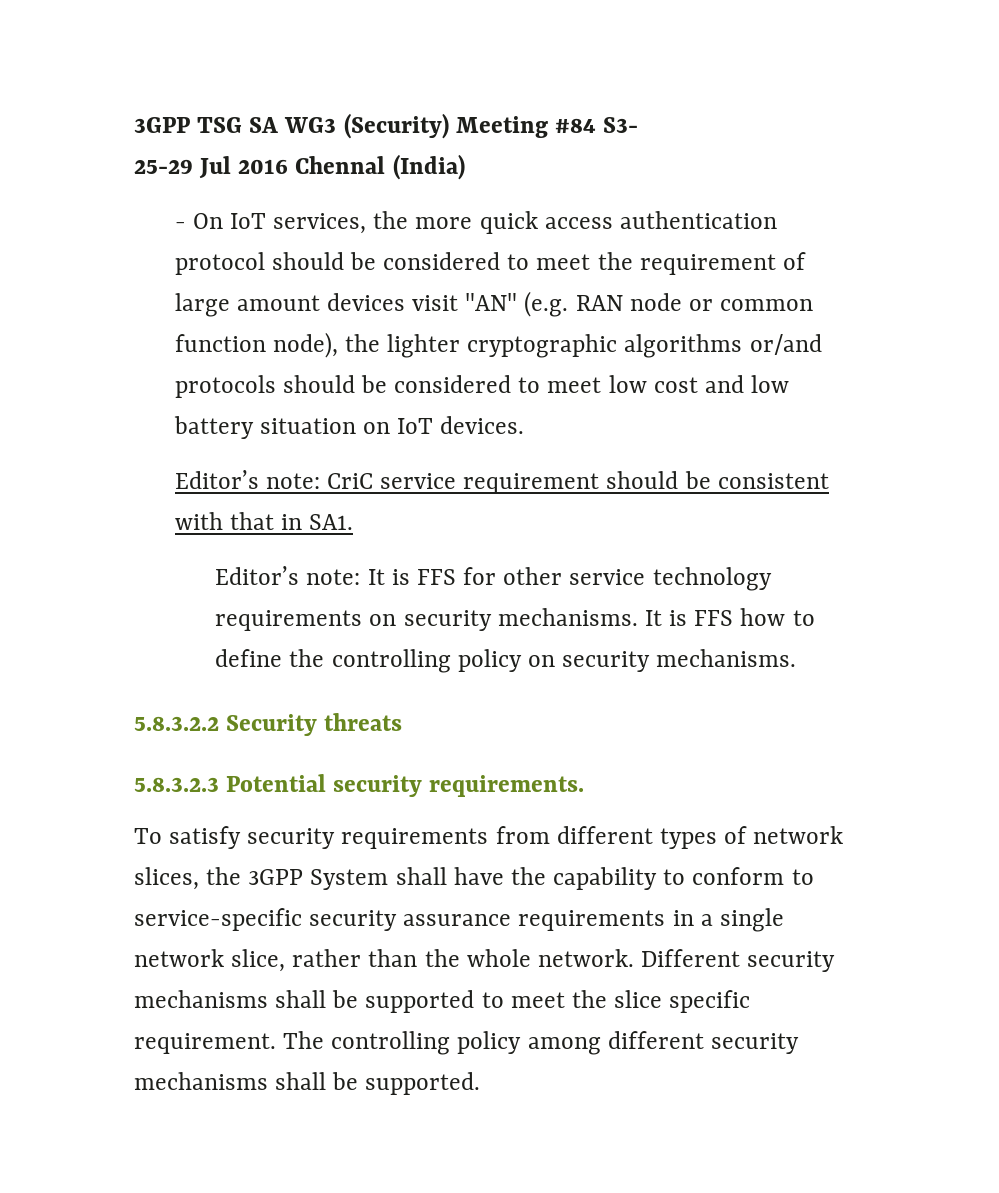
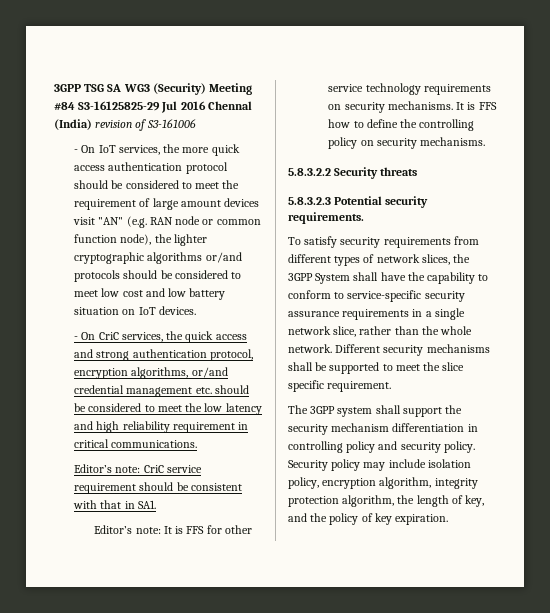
[603,117,639,133] [134,159,193,174] S3- // 25-29 -> [78,101,161,111] S3-16125825-29
(465, 167) none -> [95,119,196,131] revision of S3-161006
(525, 425) none -> [74,331,247,343] [74,349,253,361] [74,367,228,379] [74,385,249,397] [74,403,262,415] [74,421,249,433] [74,439,198,448] // - On CriC services, the quick access and strong authentication protocol, encryption algorithms, or/and credential management etc. should be considered to meet the low latency and high reliability requirement in critical communications.
[283,1031,799,1055] [134,1072,481,1095] The controlling policy among different security mechanisms shall be supported. -> [288,405,463,417] [288,423,478,435] [288,441,475,453] [288,459,471,471] [288,477,478,489] [288,495,485,507] [288,513,449,525] // The 3GPP system shall support the security mechanism differentiation in controlling policy and security policy. Security policy may include isolation policy, encryption algorithm, integrity protection algorithm, the length of key, and the policy of key expiration.

